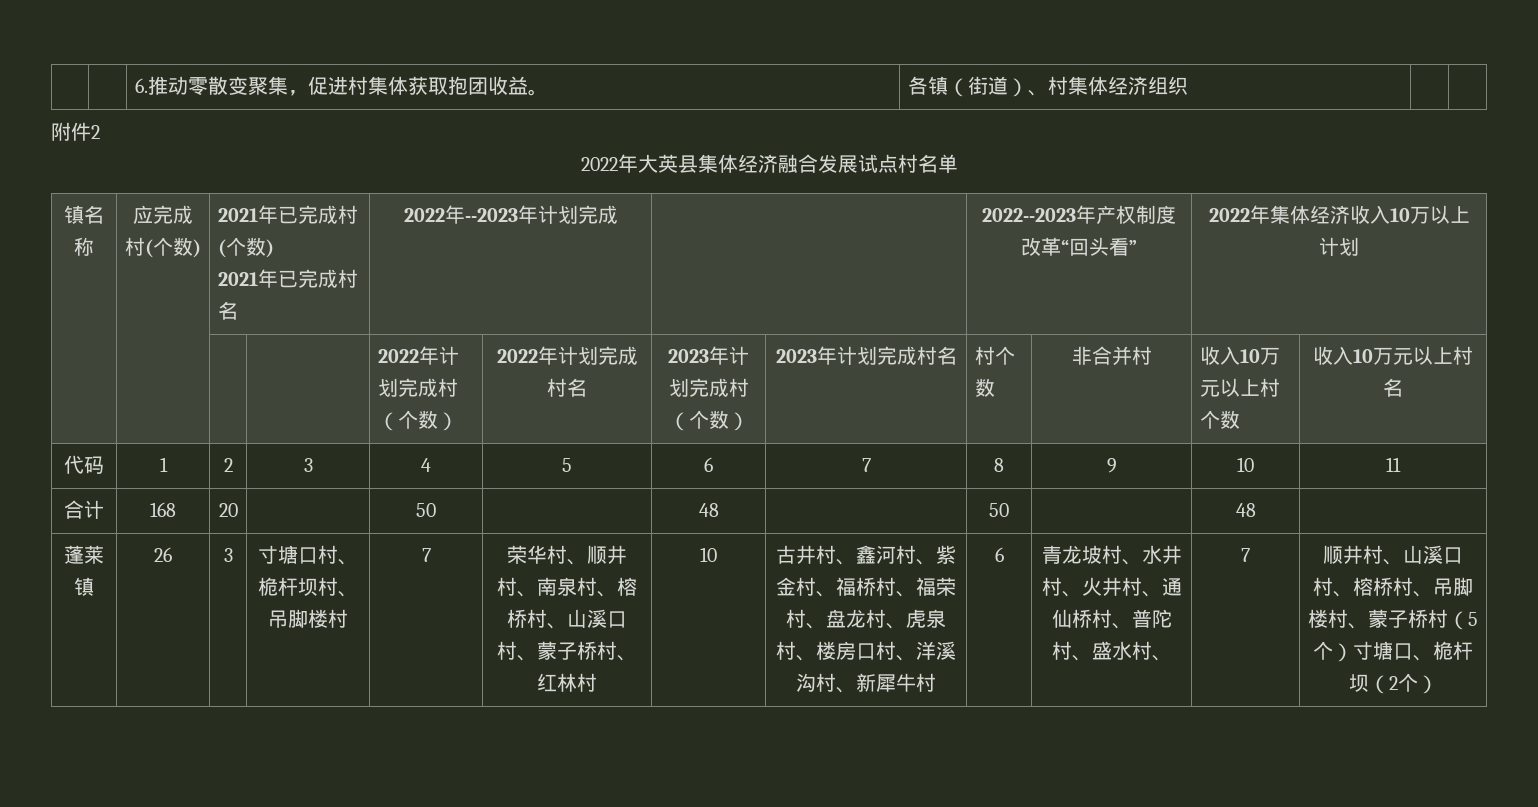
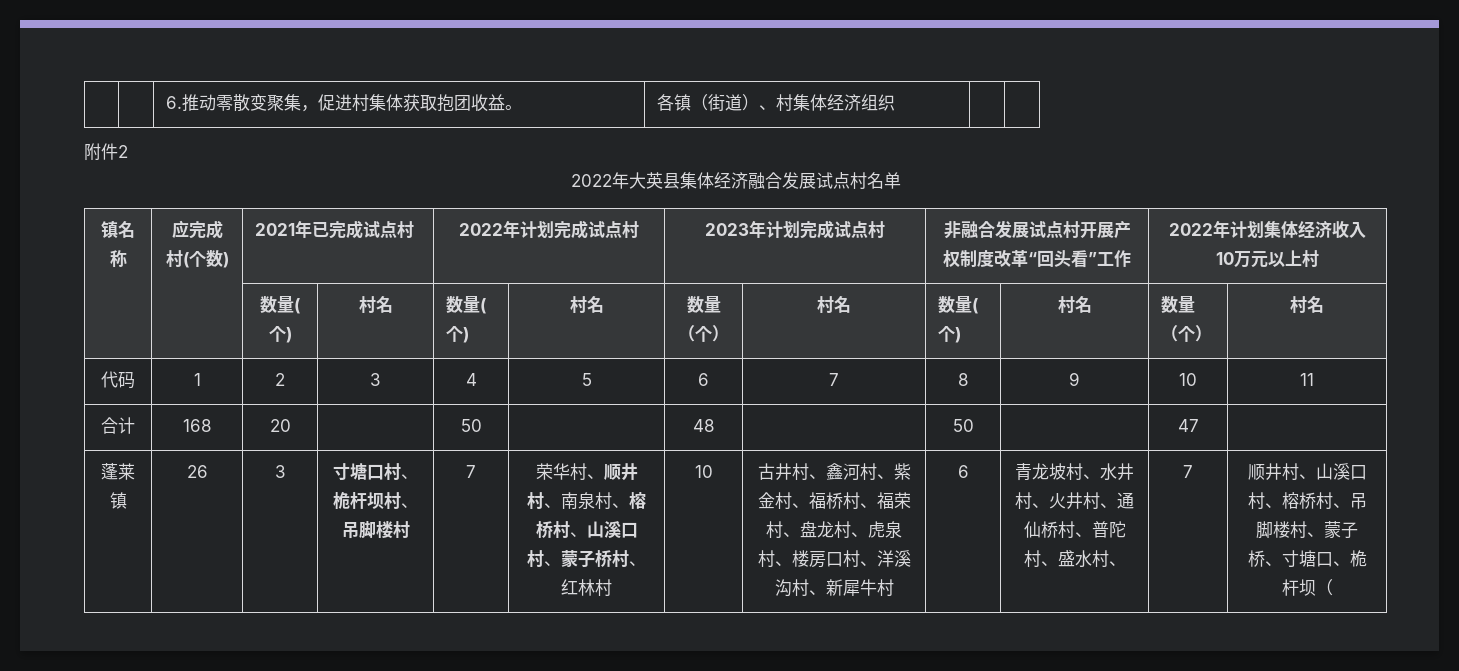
[337,205,358,224] [217,237,274,258] [217,269,358,288] [217,301,238,320] [403,205,618,224] [982,205,1096,224] 村(个数) // 2021年已完成村名 | 2022年--2023年计划完成 | | 2022--2023年 -> [363,221,415,238] [459,220,639,239] [705,220,885,239] [943,220,1114,239] 试点村 | 2022年计划完成试点村 | 2023年计划完成试点村 | 非融合发展试点村开展
[1208,205,1270,224] | 2022年 -> [1097,250,1131,267] [1169,220,1264,238] 工作 | 2022年计划
[1429,205,1470,224] [1319,237,1359,256] [377,346,459,365] [377,378,458,397] [377,410,458,431] [496,346,638,365] [547,378,587,397] [668,346,749,365] [668,378,749,397] [668,410,749,431] [775,346,957,365] [974,346,1015,365] [974,378,995,397] [1071,346,1152,366] [1199,346,1280,365] [1199,378,1280,397] [1199,410,1240,429] [1313,346,1453,365] 以上计划 // | | | | 2022年计划完成村（个数） | 2022年计划完成村名 | 2023年计划完成村（个数） | 2023年计划完成村名 | 村个数 | 非合并村 | 收入10万元以上村个数 | 收入10万元以上 -> [1251,250,1319,268] [260,296,300,314] [268,326,292,343] [358,296,393,313] [446,296,487,314] [446,326,470,343] [569,296,604,313] [686,296,721,313] [678,325,729,342] [817,296,851,313] [938,296,979,314] [938,326,962,343] [1057,296,1092,313] [1161,296,1196,313] [1161,325,1213,342] 元以上村 // | | 数量(个) | 村名 | 数量(个) | 村名 | 数量（个） | 村名 | 数量(个) | 村名 | 数量（个） |
[1235,503,1256,517] 48 -> [1177,419,1199,432] 47
[1428,609,1478,630] [1313,641,1353,662] 村（5个） -> [1264,561,1282,566] 、
[1388,673,1438,694] 2个） -> (1333, 587) none

